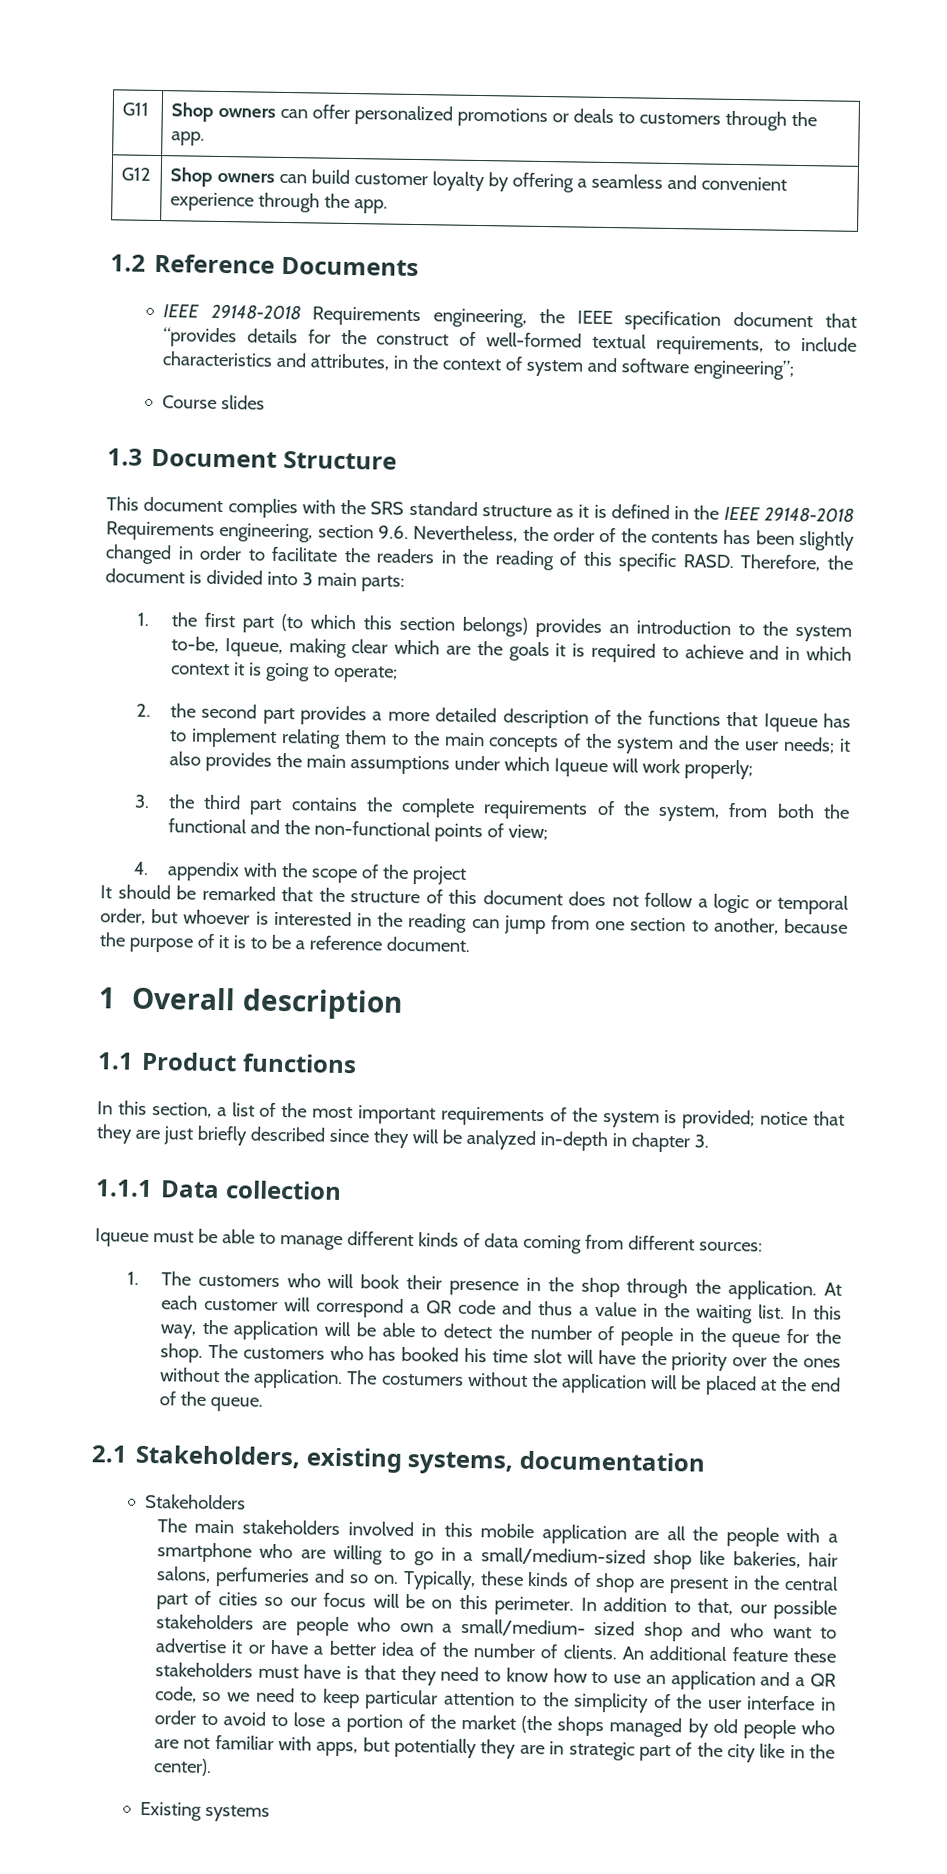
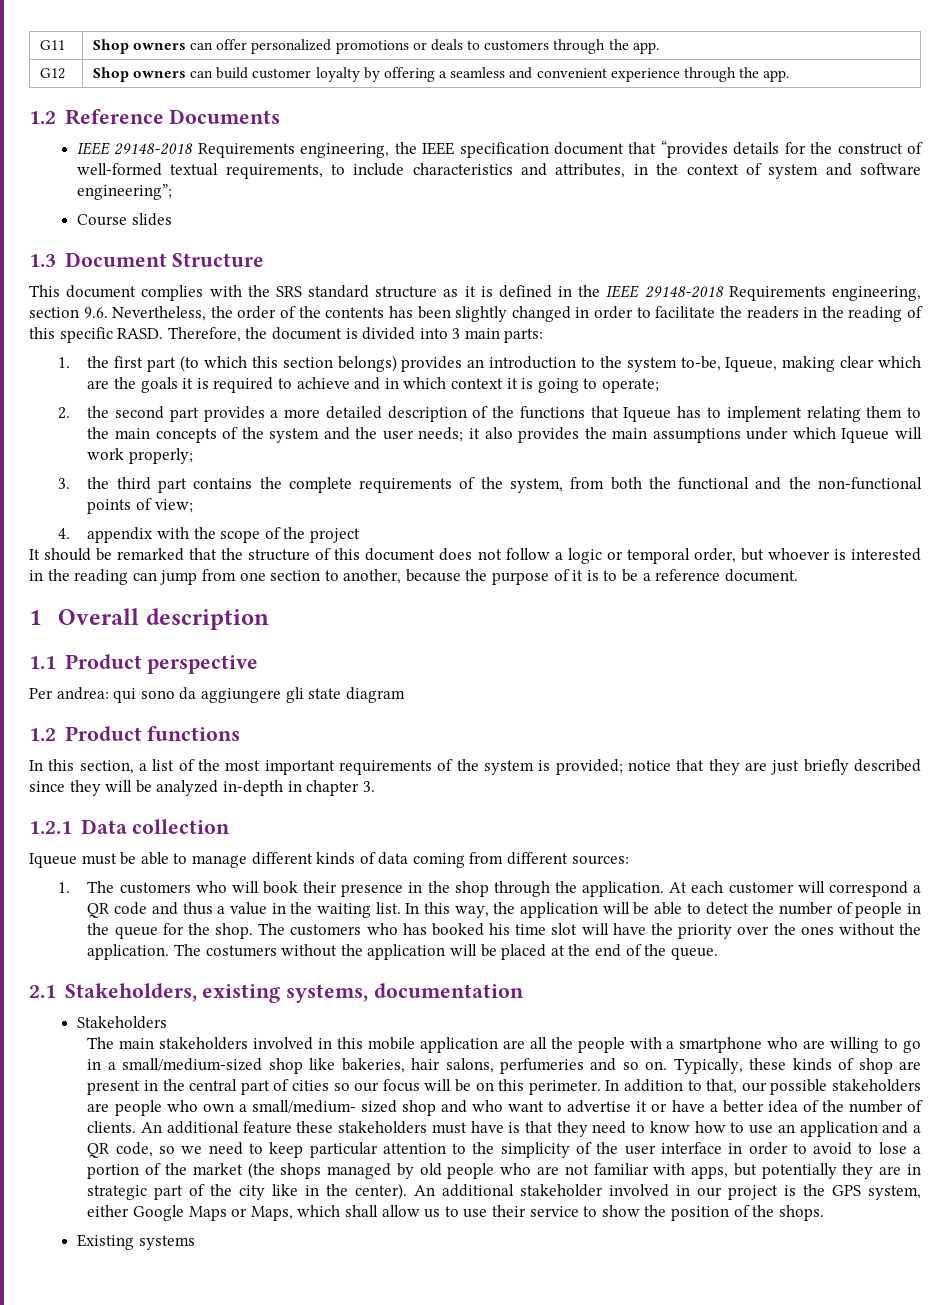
(238, 1061) none -> [147,655,259,674] [29,687,405,703] [29,726,142,741] perspective // Per andrea: qui sono da aggiungere gli state diagram // 1.2 Product
[95,1179,153,1198] 1.1.1 -> [29,821,72,834] 1.2.1
(212, 1767) none -> [414,1184,922,1200] [87,1205,824,1221] An additional stakeholder involved in our project is the GPS system, either Google Maps or Maps, which shall allow us to use their service to show the position of the shops.

